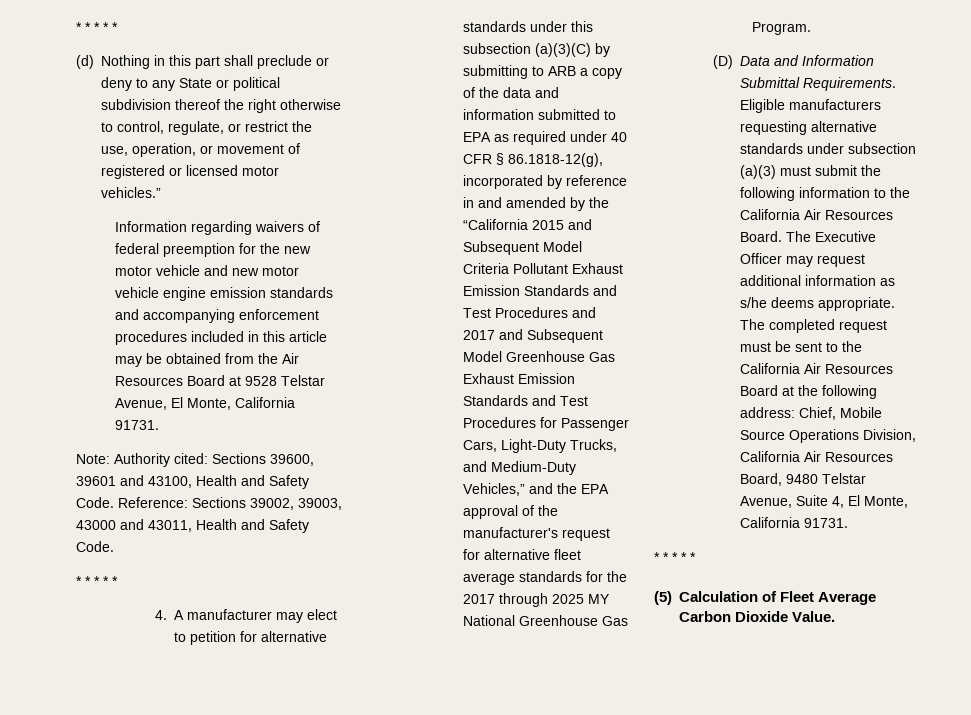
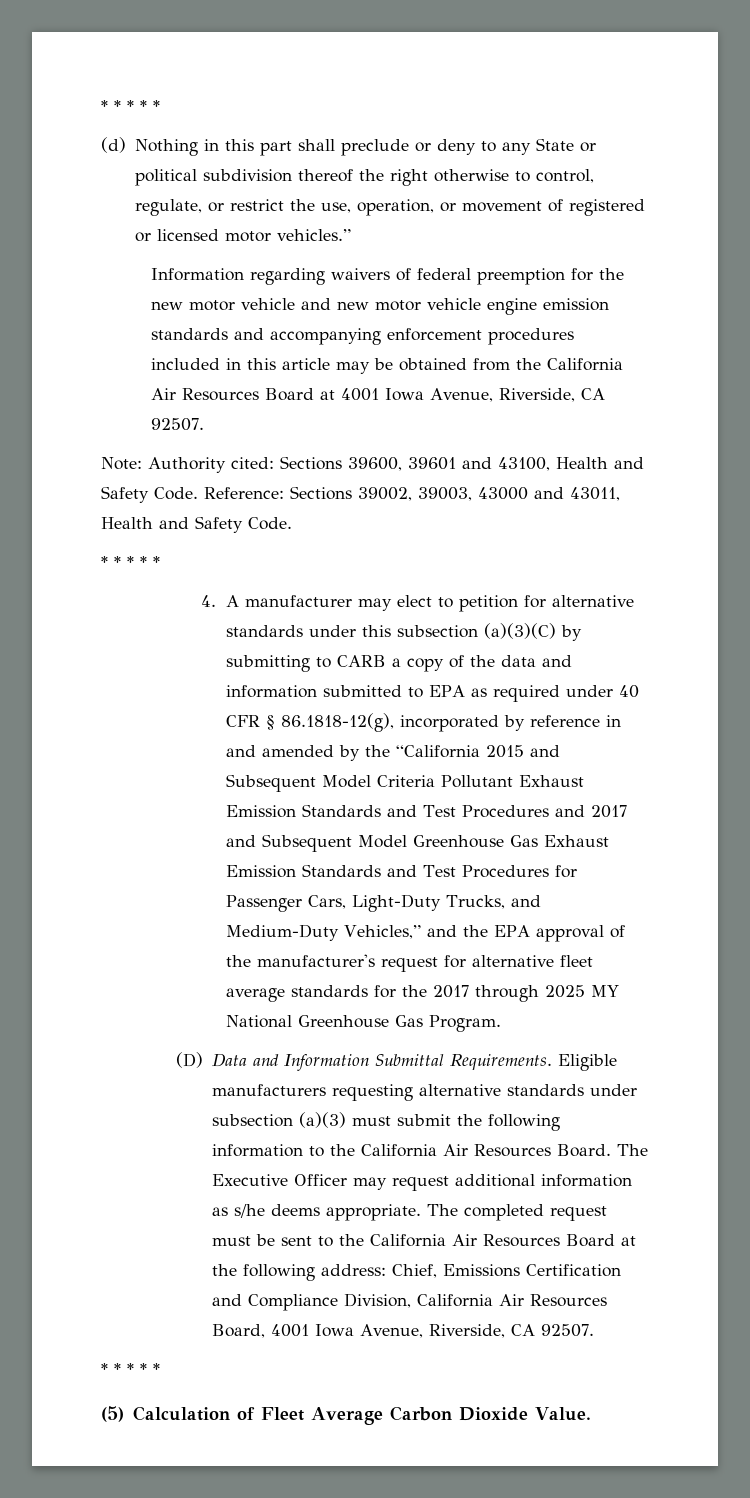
[282,353,300,364] [115,375,326,386] [115,397,296,410] [115,420,160,430] Air Resources Board at 9528 Telstar Avenue, El Monte, California 91731. -> [547,358,624,371] [151,388,606,402] [151,418,205,431] California Air Resources Board at 4001 Iowa Avenue, Riverside, CA 92507.
[548,66,577,76] ARB -> [337,655,387,667] CARB
[839,407,882,418] [739,429,859,443] Mobile Source Operations -> [442,1264,621,1277] [211,1294,338,1311] Emissions Certification and Compliance
[785,473,866,484] [739,495,908,508] [739,517,848,528] 9480 Telstar Avenue, Suite 4, El Monte, California 91731. -> [270,1324,594,1338] 4001 Iowa Avenue, Riverside, CA 92507.

